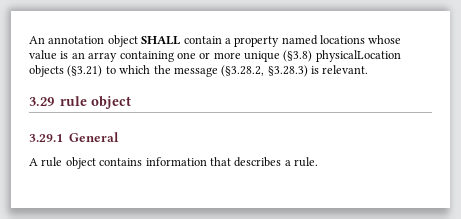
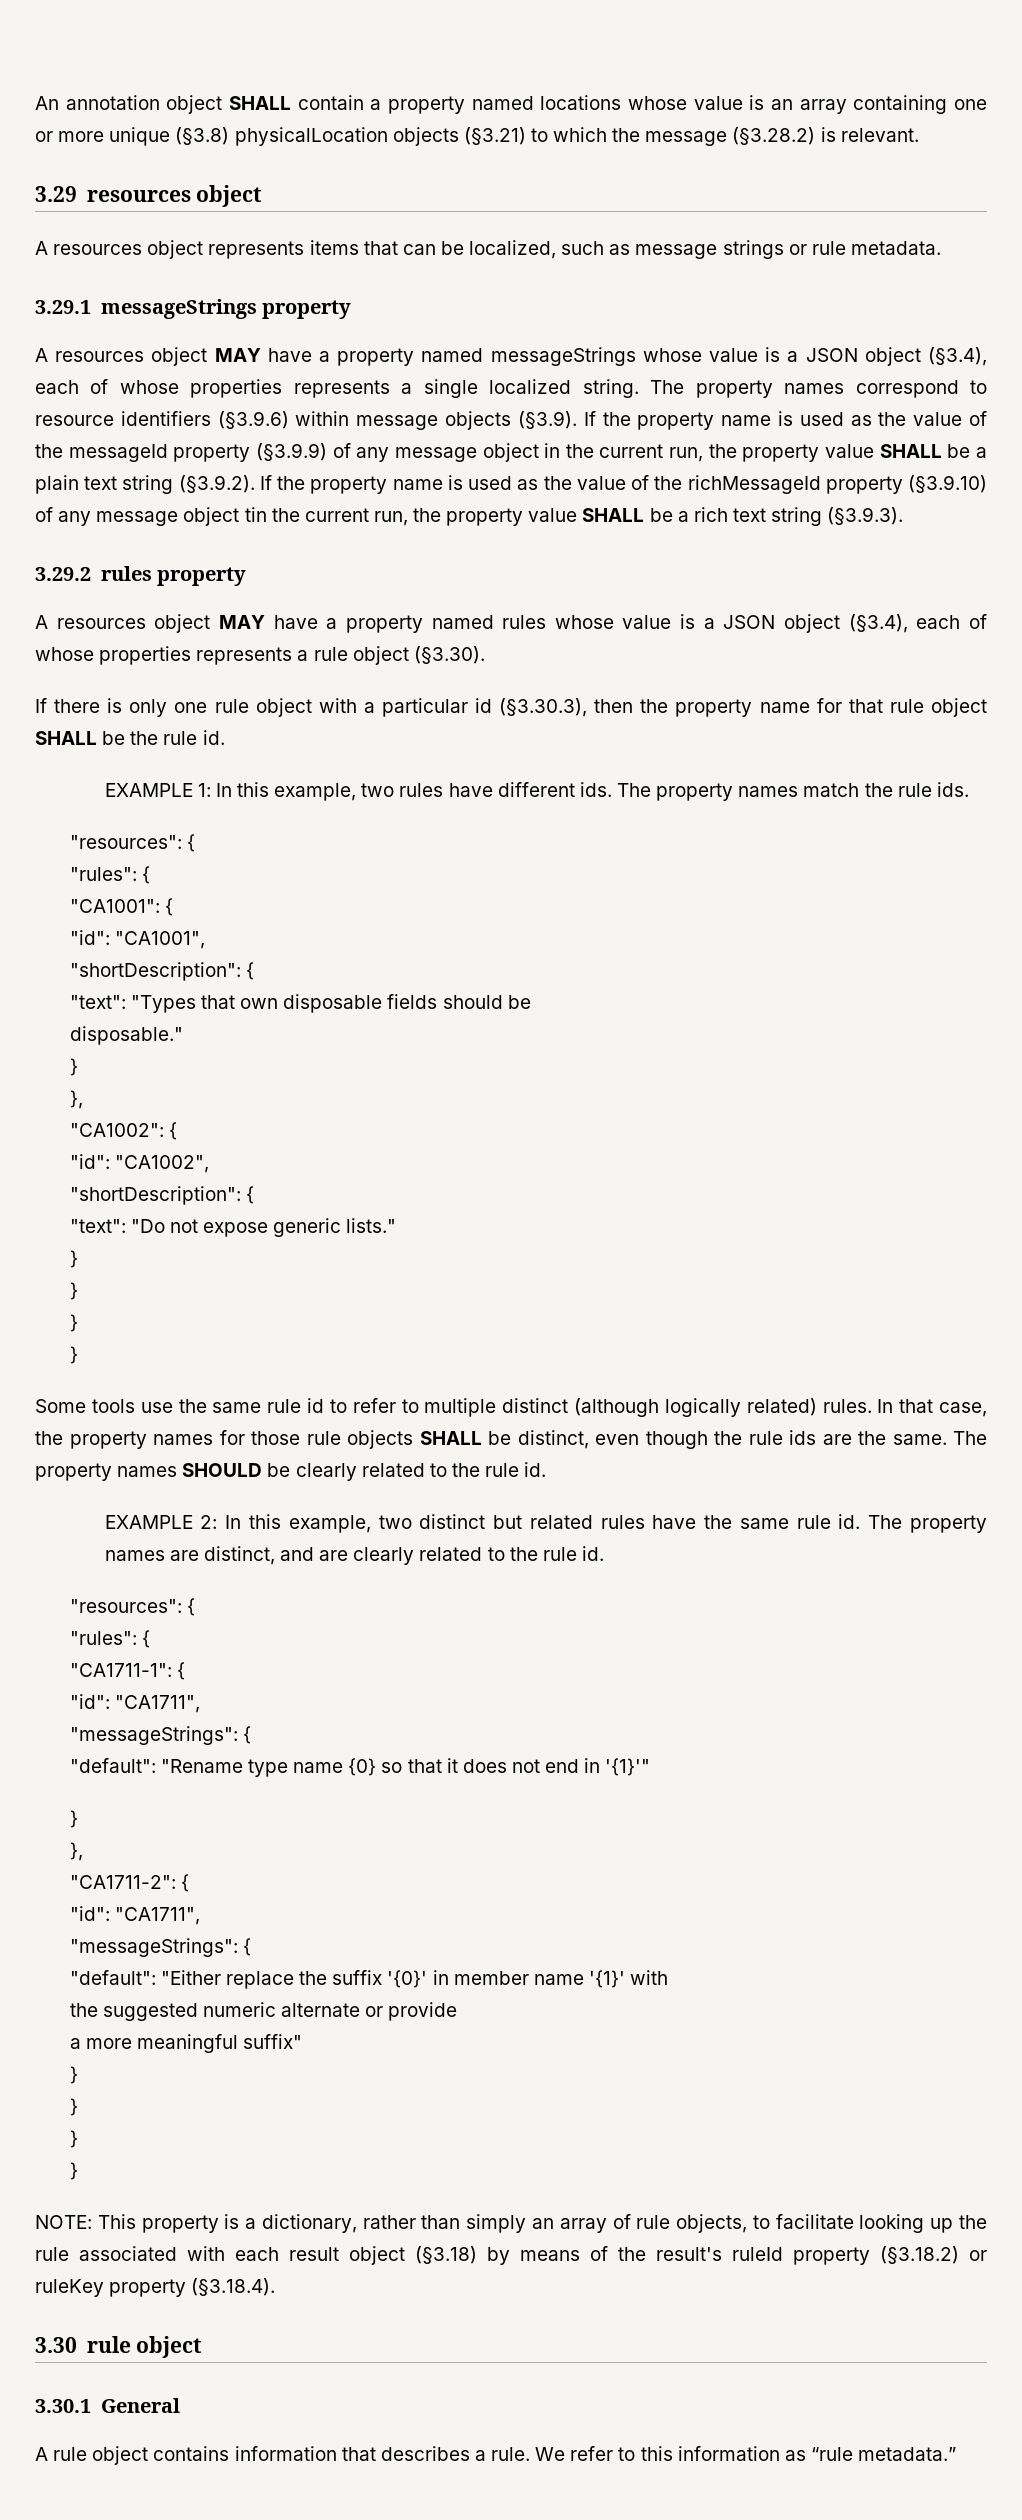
[221,65,308,77] (§3.28.2, §3.28.3) -> [732,127,816,145] (§3.28.2)
(54, 101) none -> [86,185,263,207] [35,240,941,259] [35,299,351,319] [35,347,988,366] [35,379,987,398] [35,411,987,430] [35,443,987,462] [35,475,988,494] [35,507,904,526] [35,566,246,586] [35,614,987,633] [35,646,485,665] [35,698,987,717] [35,730,225,745] [104,782,969,801] [69,834,195,852] [69,866,150,884] [69,898,173,916] [69,930,205,949] [69,962,254,981] [69,994,531,1013] [69,1026,183,1045] [69,1058,78,1076] [69,1090,83,1109] [69,1122,177,1140] [69,1154,209,1173] [69,1186,254,1205] [69,1218,397,1237] [69,1250,78,1268] [69,1282,78,1300] [69,1314,78,1332] [69,1346,78,1364] [35,1398,988,1417] [35,1430,987,1449] [35,1462,547,1481] [104,1514,987,1533] [104,1546,604,1565] [69,1598,195,1616] [69,1630,150,1648] [69,1662,185,1680] [69,1694,200,1713] [69,1726,251,1745] [69,1758,651,1777] [69,1810,78,1828] [69,1842,83,1861] [69,1874,189,1892] [69,1906,200,1925] [69,1938,251,1957] [69,1970,669,1989] [69,2002,458,2021] [69,2034,303,2053] [69,2066,78,2084] [69,2098,78,2116] [69,2130,78,2148] [69,2162,78,2180] [35,2214,988,2233] [35,2246,987,2265] [35,2278,276,2297] [35,2337,77,2353] resources object // A resources object represents items that can be localized, such as message strings or rule metadata. // 3.29.1 messageStrings property // A resources object MAY have a property named messageStrings whose value is a JSON object (§3.4), each of whose properties represents a single localized string. The property names correspond to resource identifiers (§3.9.6) within message objects (§3.9). If the property name is used as the value of the messageId property (§3.9.9) of any message object in the current run, the property value SHALL be a plain text string (§3.9.2). If the property name is used as the value of the richMessageId property (§3.9.10) of any message object tin the current run, the property value SHALL be a rich text string (§3.9.3). // 3.29.2 rules property // A resources object MAY have a property named rules whose value is a JSON object (§3.4), each of whose properties represents a rule object (§3.30). // If there is only one rule object with a particular id (§3.30.3), then the property name for that rule object SHALL be the rule id. // EXAMPLE 1: In this example, two rules have different ids. The property names match the rule ids. // "resources": { // "rules": { // "CA1001": { // "id": "CA1001", // "shortDescription": { // "text": "Types that own disposable fields should be // disposable." // } // }, // "CA1002": { // "id": "CA1002", // "shortDescription": { // "text": "Do not expose generic lists." // } // } // } // } // Some tools use the same rule id to refer to multiple distinct (although logically related) rules. In that case, the property names for those rule objects SHALL be distinct, even though the rule ids are the same. The property names SHOULD be clearly related to the rule id. // EXAMPLE 2: In this example, two distinct but related rules have the same rule id. The property names are distinct, and are clearly related to the rule id. // "resources": { // "rules": { // "CA1711-1": { // "id": "CA1711", // "messageStrings": { // "default": "Rename type name {0} so that it does not end in '{1}'" // } // }, // "CA1711-2": { // "id": "CA1711", // "messageStrings": { // "default": "Either replace the suffix '{0}' in member name '{1}' with // the suggested numeric alternate or provide // a more meaningful suffix" // } // } // } // } // NOTE: This property is a dictionary, rather than simply an array of rule objects, to facilitate looking up the rule associated with each result object (§3.18) by means of the result's ruleId property (§3.18.2) or ruleKey property (§3.18.4). // 3.30
[29,134,63,142] 3.29.1 -> [35,2399,91,2413] 3.30.1
(318, 162) none -> [535,2446,957,2461] We refer to this information as “rule metadata.”

